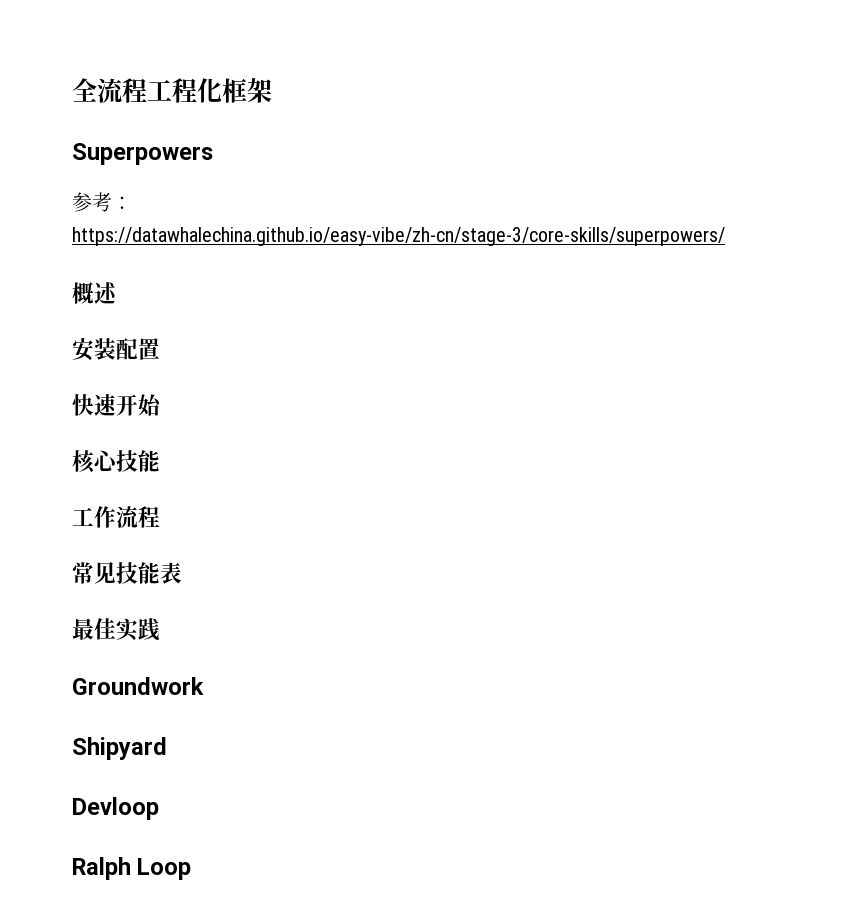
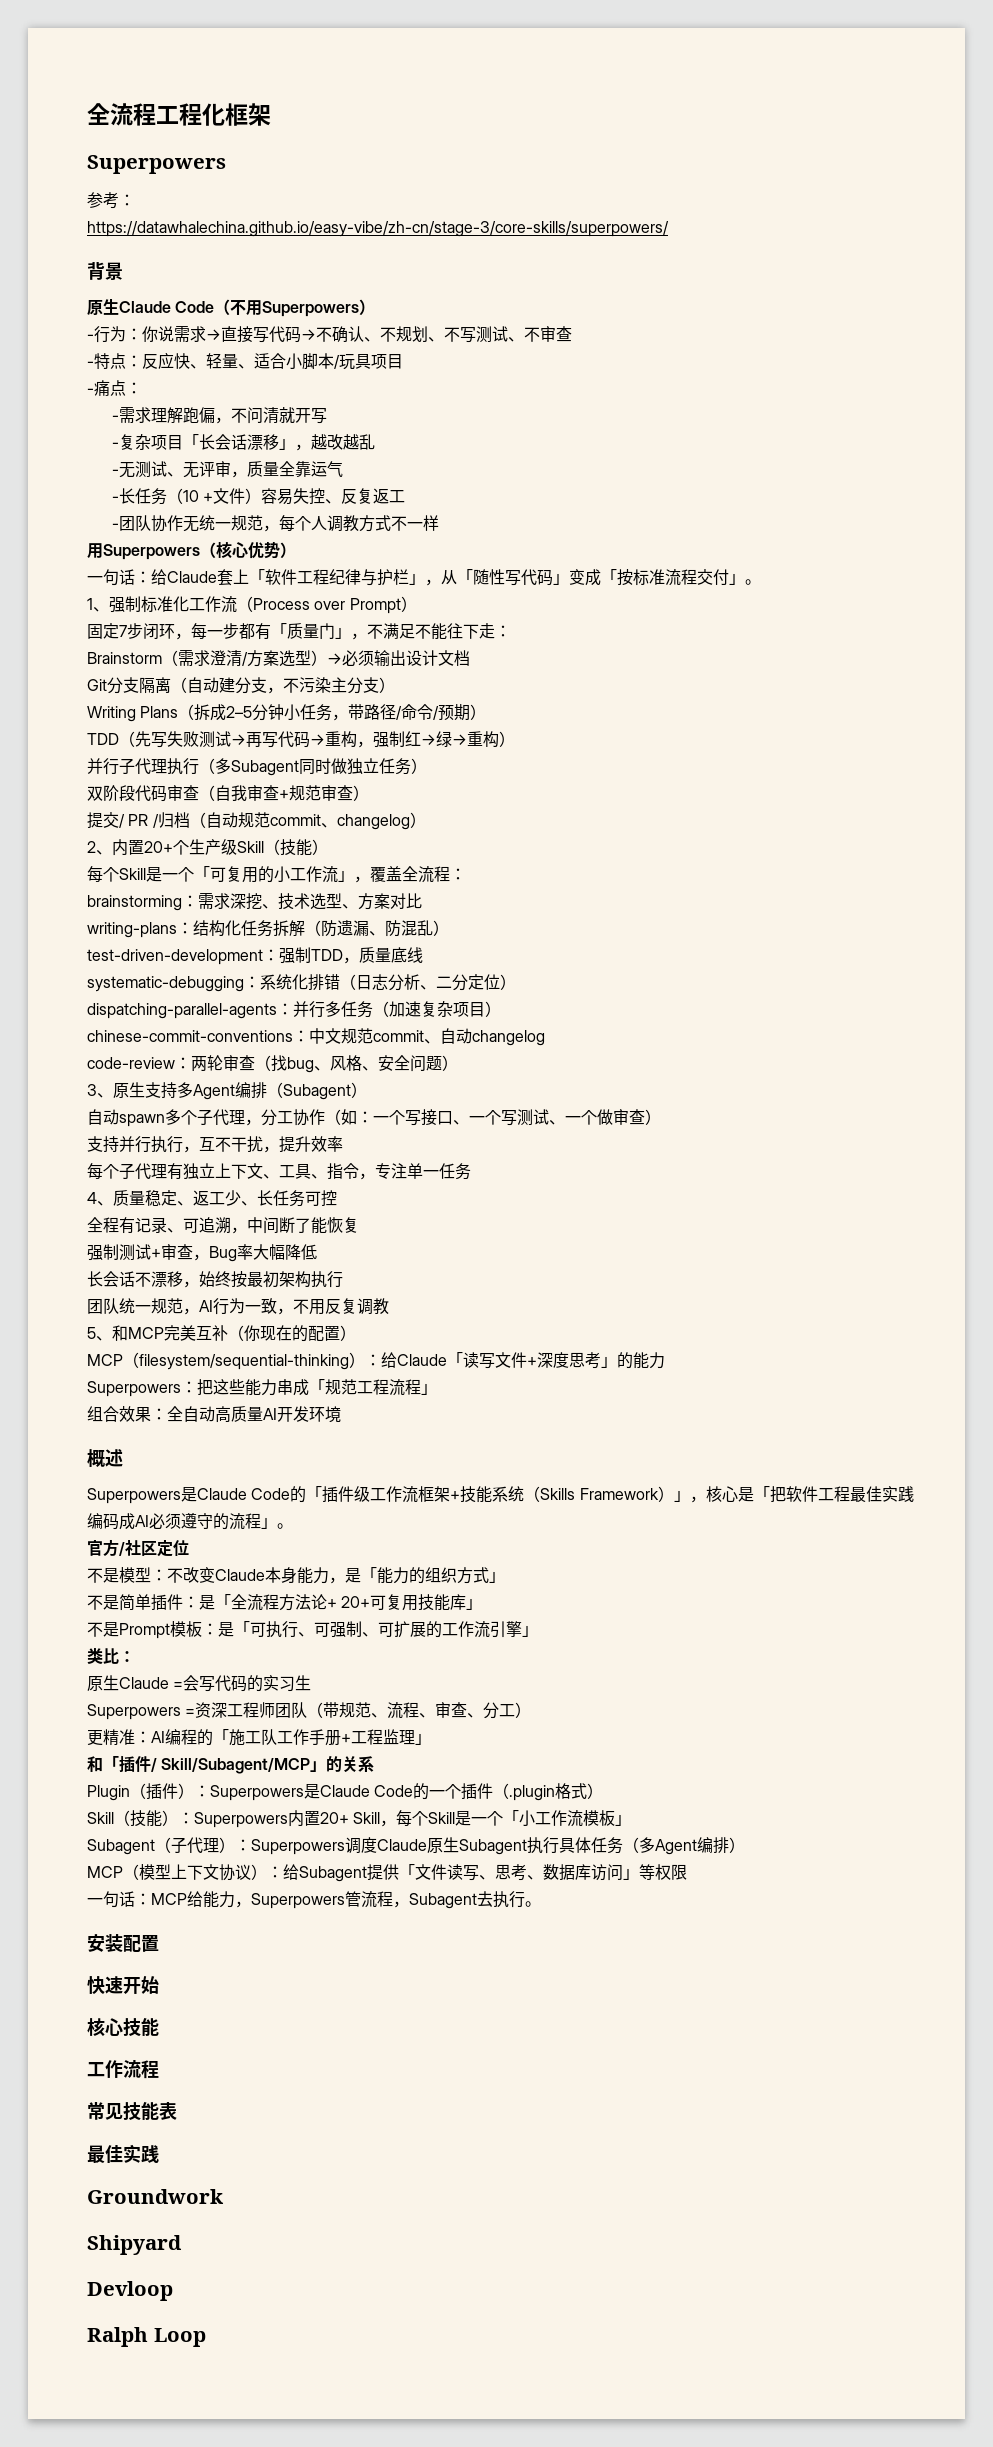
[72,282,117,304] 概述 -> [87,262,123,280] [87,299,376,317] [87,326,572,343] [87,352,403,370] [87,380,142,396] [111,407,327,424] [111,434,375,451] [111,461,343,478] [111,488,406,505] [111,515,439,532] [87,541,296,560] [87,569,761,586] [87,596,417,614] [87,623,511,640] [87,650,470,667] [87,677,395,694] [87,704,487,722] [87,731,515,748] [87,758,427,776] [87,785,369,802] [87,812,426,830] [87,839,328,856] [87,866,466,883] [87,893,422,911] [87,920,449,938] [87,947,423,965] [87,974,516,992] [87,1001,501,1019] [87,1028,545,1046] [87,1055,458,1073] [87,1082,367,1100] [87,1109,661,1127] [87,1136,343,1153] [87,1163,471,1180] [87,1190,337,1207] [87,1217,359,1234] [87,1244,317,1262] [87,1271,343,1288] [87,1298,389,1315] [87,1325,356,1342] [87,1352,665,1370] [87,1379,437,1397] [87,1406,341,1423] [87,1449,123,1467] [87,1486,914,1504] [87,1513,293,1530] [87,1539,189,1557] [87,1567,505,1584] [87,1594,483,1611] [87,1621,538,1639] [87,1648,135,1664] [87,1675,312,1692] [87,1702,532,1720] [87,1729,431,1746] [87,1755,375,1774] [87,1783,604,1801] [87,1810,632,1828] [87,1837,745,1855] [87,1864,687,1882] [87,1891,541,1909] 背景 // 原生Claude Code（不用Superpowers） // -行为：你说需求→直接写代码→不确认、不规划、不写测试、不审查 // -特点：反应快、轻量、适合小脚本/玩具项目 // -痛点： // -需求理解跑偏，不问清就开写 // -复杂项目「长会话漂移」，越改越乱 // -无测试、无评审，质量全靠运气 // -长任务（10 +文件）容易失控、反复返工 // -团队协作无统一规范，每个人调教方式不一样 // 用Superpowers（核心优势） // 一句话：给Claude套上「软件工程纪律与护栏」，从「随性写代码」变成「按标准流程交付」。 // 1、强制标准化工作流（Process over Prompt） // 固定7步闭环，每一步都有「质量门」，不满足不能往下走： // Brainstorm（需求澄清/方案选型）→必须输出设计文档 // Git分支隔离（自动建分支，不污染主分支） // Writing Plans（拆成2–5分钟小任务，带路径/命令/预期） // TDD（先写失败测试→再写代码→重构，强制红→绿→重构） // 并行子代理执行（多Subagent同时做独立任务） // 双阶段代码审查（自我审查+规范审查） // 提交/ PR /归档（自动规范commit、changelog） // 2、内置20+个生产级Skill（技能） // 每个Skill是一个「可复用的小工作流」，覆盖全流程： // brainstorming：需求深挖、技术选型、方案对比 // writing-plans：结构化任务拆解（防遗漏、防混乱） // test-driven-development：强制TDD，质量底线 // systematic-debugging：系统化排错（日志分析、二分定位） // dispatching-parallel-agents：并行多任务（加速复杂项目） // chinese-commit-conventions：中文规范commit、自动changelog // code-review：两轮审查（找bug、风格、安全问题） // 3、原生支持多Agent编排（Subagent） // 自动spawn多个子代理，分工协作（如：一个写接口、一个写测试、一个做审查） // 支持并行执行，互不干扰，提升效率 // 每个子代理有独立上下文、工具、指令，专注单一任务 // 4、质量稳定、返工少、长任务可控 // 全程有记录、可追溯，中间断了能恢复 // 强制测试+审查，Bug率大幅降低 // 长会话不漂移，始终按最初架构执行 // 团队统一规范，AI行为一致，不用反复调教 // 5、和MCP完美互补（你现在的配置） // MCP（filesystem/sequential-thinking）：给Claude「读写文件+深度思考」的能力 // Superpowers：把这些能力串成「规范工程流程」 // 组合效果：全自动高质量AI开发环境 // 概述 // Superpowers是Claude Code的「插件级工作流框架+技能系统（Skills Framework）」，核心是「把软件工程最佳实践编码成AI必须遵守的流程」。 // 官方/社区定位 // 不是模型：不改变Claude本身能力，是「能力的组织方式」 // 不是简单插件：是「全流程方法论+ 20+可复用技能库」 // 不是Prompt模板：是「可执行、可强制、可扩展的工作流引擎」 // 类比： // 原生Claude =会写代码的实习生 // Superpowers =资深工程师团队（带规范、流程、审查、分工） // 更精准：AI编程的「施工队工作手册+工程监理」 // 和「插件/ Skill/Subagent/MCP」的关系 // Plugin（插件）：Superpowers是Claude Code的一个插件（.plugin格式） // Skill（技能）：Superpowers内置20+ Skill，每个Skill是一个「小工作流模板」 // Subagent（子代理）：Superpowers调度Claude原生Subagent执行具体任务（多Agent编排） // MCP（模型上下文协议）：给Subagent提供「文件读写、思考、数据库访问」等权限 // 一句话：MCP给能力，Superpowers管流程，Subagent去执行。

